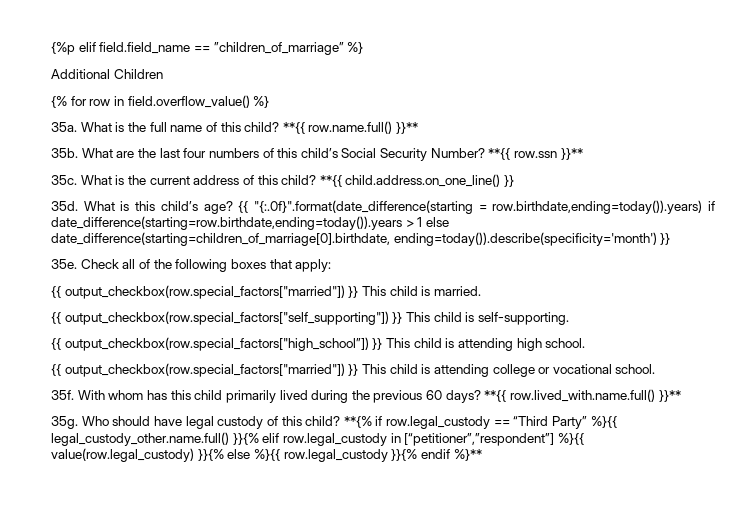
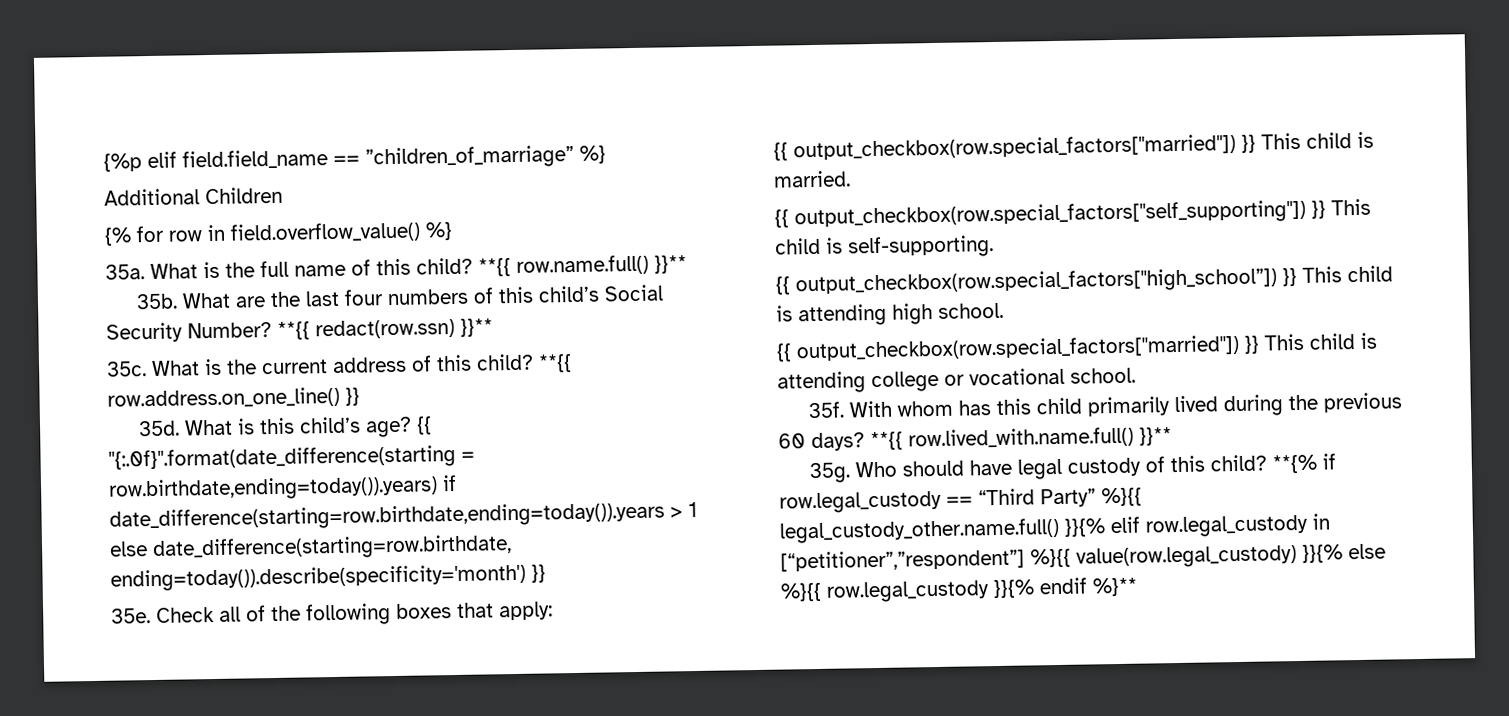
[514,151,558,158] row.ssn -> [315,318,455,340] redact(row.ssn)
[345,174,501,187] child.address.on_one_line() -> [107,386,340,410] row.address.on_one_line()
[51,232,390,246] date_difference(starting=children_of_marriage[0].birthdate, -> [152,534,512,561] date_difference(starting=row.birthdate,

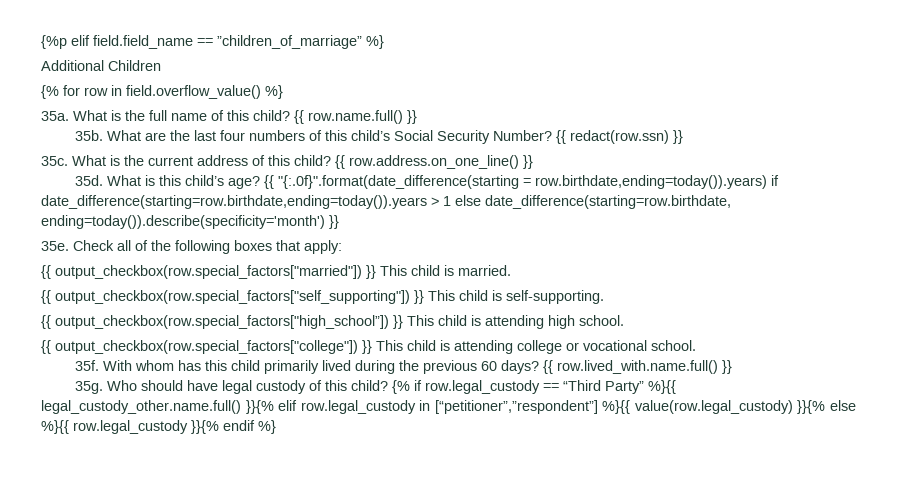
[478,254,687,277] **{{ row.name.full() }}** -> [294,110,417,124] {{ row.name.full() }}
[277,318,493,340] **{{ redact(row.ssn) }}** -> [555,130,683,144] {{ redact(row.ssn) }}
[538,354,572,373] **{{ -> [335,155,345,169] {{
[796,334,1239,362] output_checkbox(row.special_factors["married"]) -> [55,340,358,354] output_checkbox(row.special_factors["college"])
[870,426,1172,451] **{{ row.lived_with.name.full() }}** -> [542,360,732,374] {{ row.lived_with.name.full() }}
[1272,454,1318,474] **{% -> [391,380,410,394] {%
[1092,577,1137,597] %}** -> [258,420,276,434] %}

